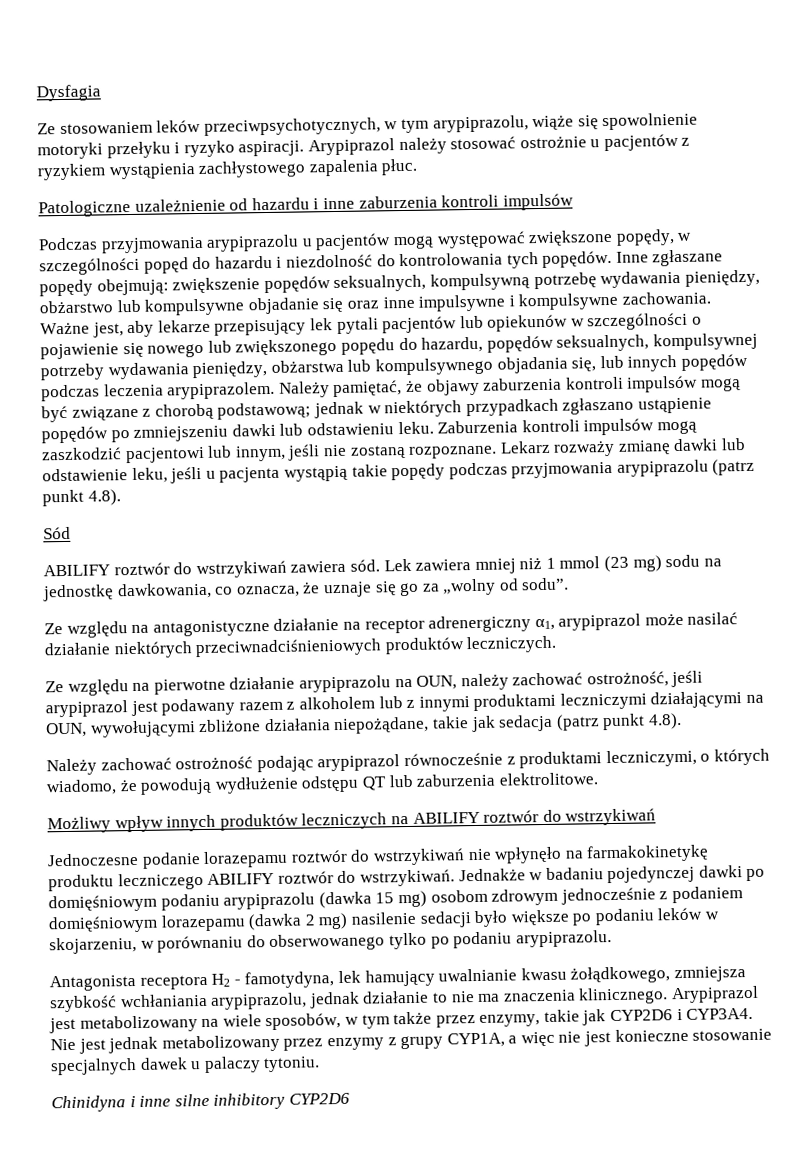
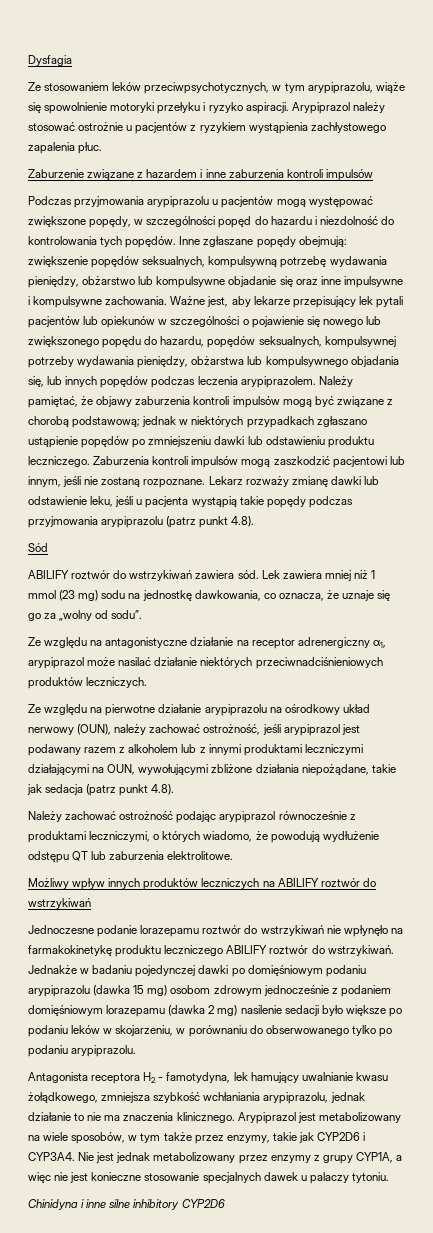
[38,197,310,218] Patologiczne uzależnienie od hazardu -> [28,169,198,180] Zaburzenie związane z hazardem
[397,421,434,435] leku. -> [327,436,374,448] [28,456,90,467] produktu leczniczego.
[416,675,458,690] OUN, -> [284,704,370,715] [28,724,112,735] ośrodkowy układ nerwowy (OUN),

